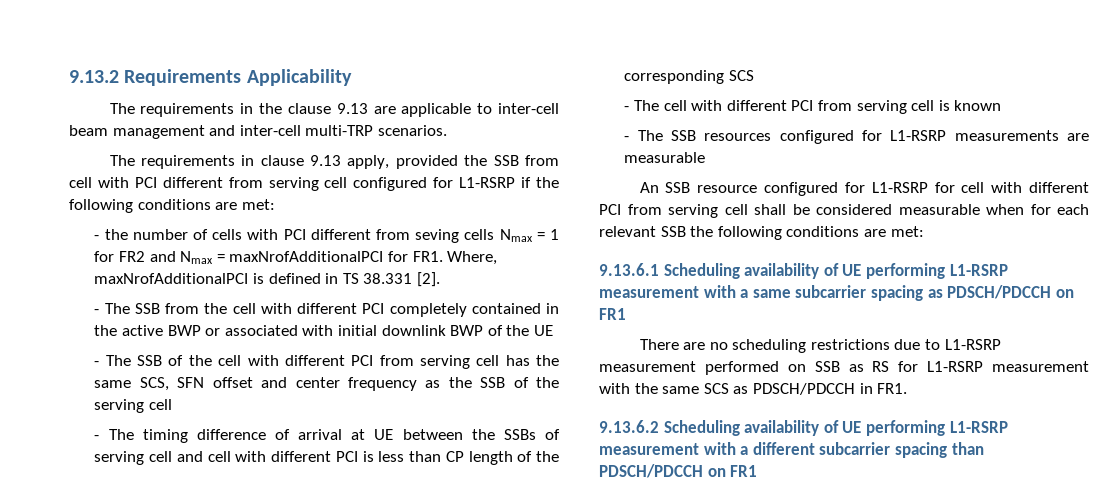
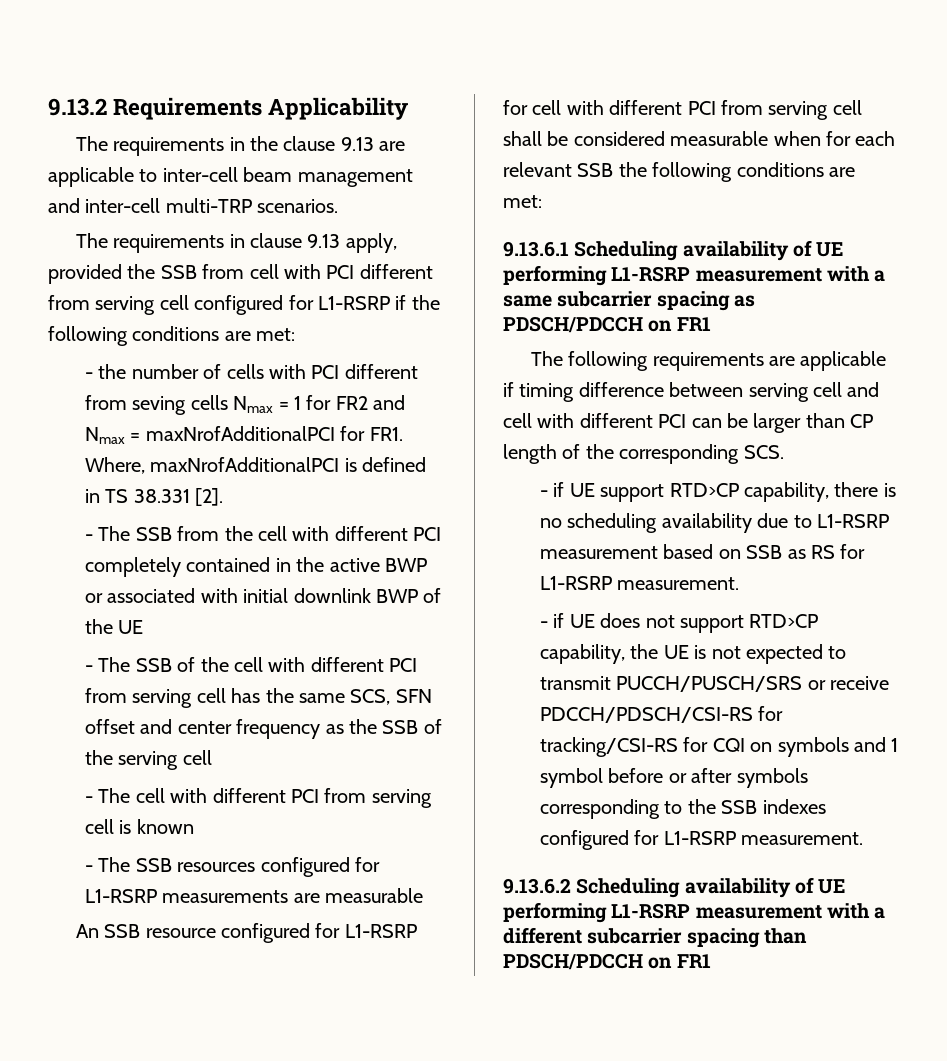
[94,429,560,443] [94,451,559,465] [624,70,755,84] // - The timing difference of arrival at UE between the SSBs of serving cell and cell with different PCI is less than CP length of the corresponding SCS -> (212, 757) none
[639,339,706,350] There are -> [530,351,887,371] [503,382,880,402] [503,413,874,433] [503,444,784,464] [540,482,896,502] The following requirements are applicable if timing difference between serving cell and cell with different PCI can be larger than CP length of the corresponding SCS. // - if UE support RTD>CP capability, there is
[810,339,890,350] restrictions -> [661,513,752,533] availability
[704,361,779,375] performed -> [663,544,714,559] based
[992,361,1089,372] [599,383,908,395] measurement with the same SCS as PDSCH/PDCCH in FR1. -> [617,577,740,590] [540,613,819,633] [540,644,847,664] [540,676,890,692] [540,706,784,723] [540,737,899,757] [540,768,808,788] [540,799,826,819] [540,830,864,850] measurement. // - if UE does not support RTD>CP capability, the UE is not expected to transmit PUCCH/PUSCH/SRS or receive PDCCH/PDSCH/CSI-RS for tracking/CSI-RS for CQI on symbols and 1 symbol before or after symbols corresponding to the SSB indexes configured for L1-RSRP measurement.

